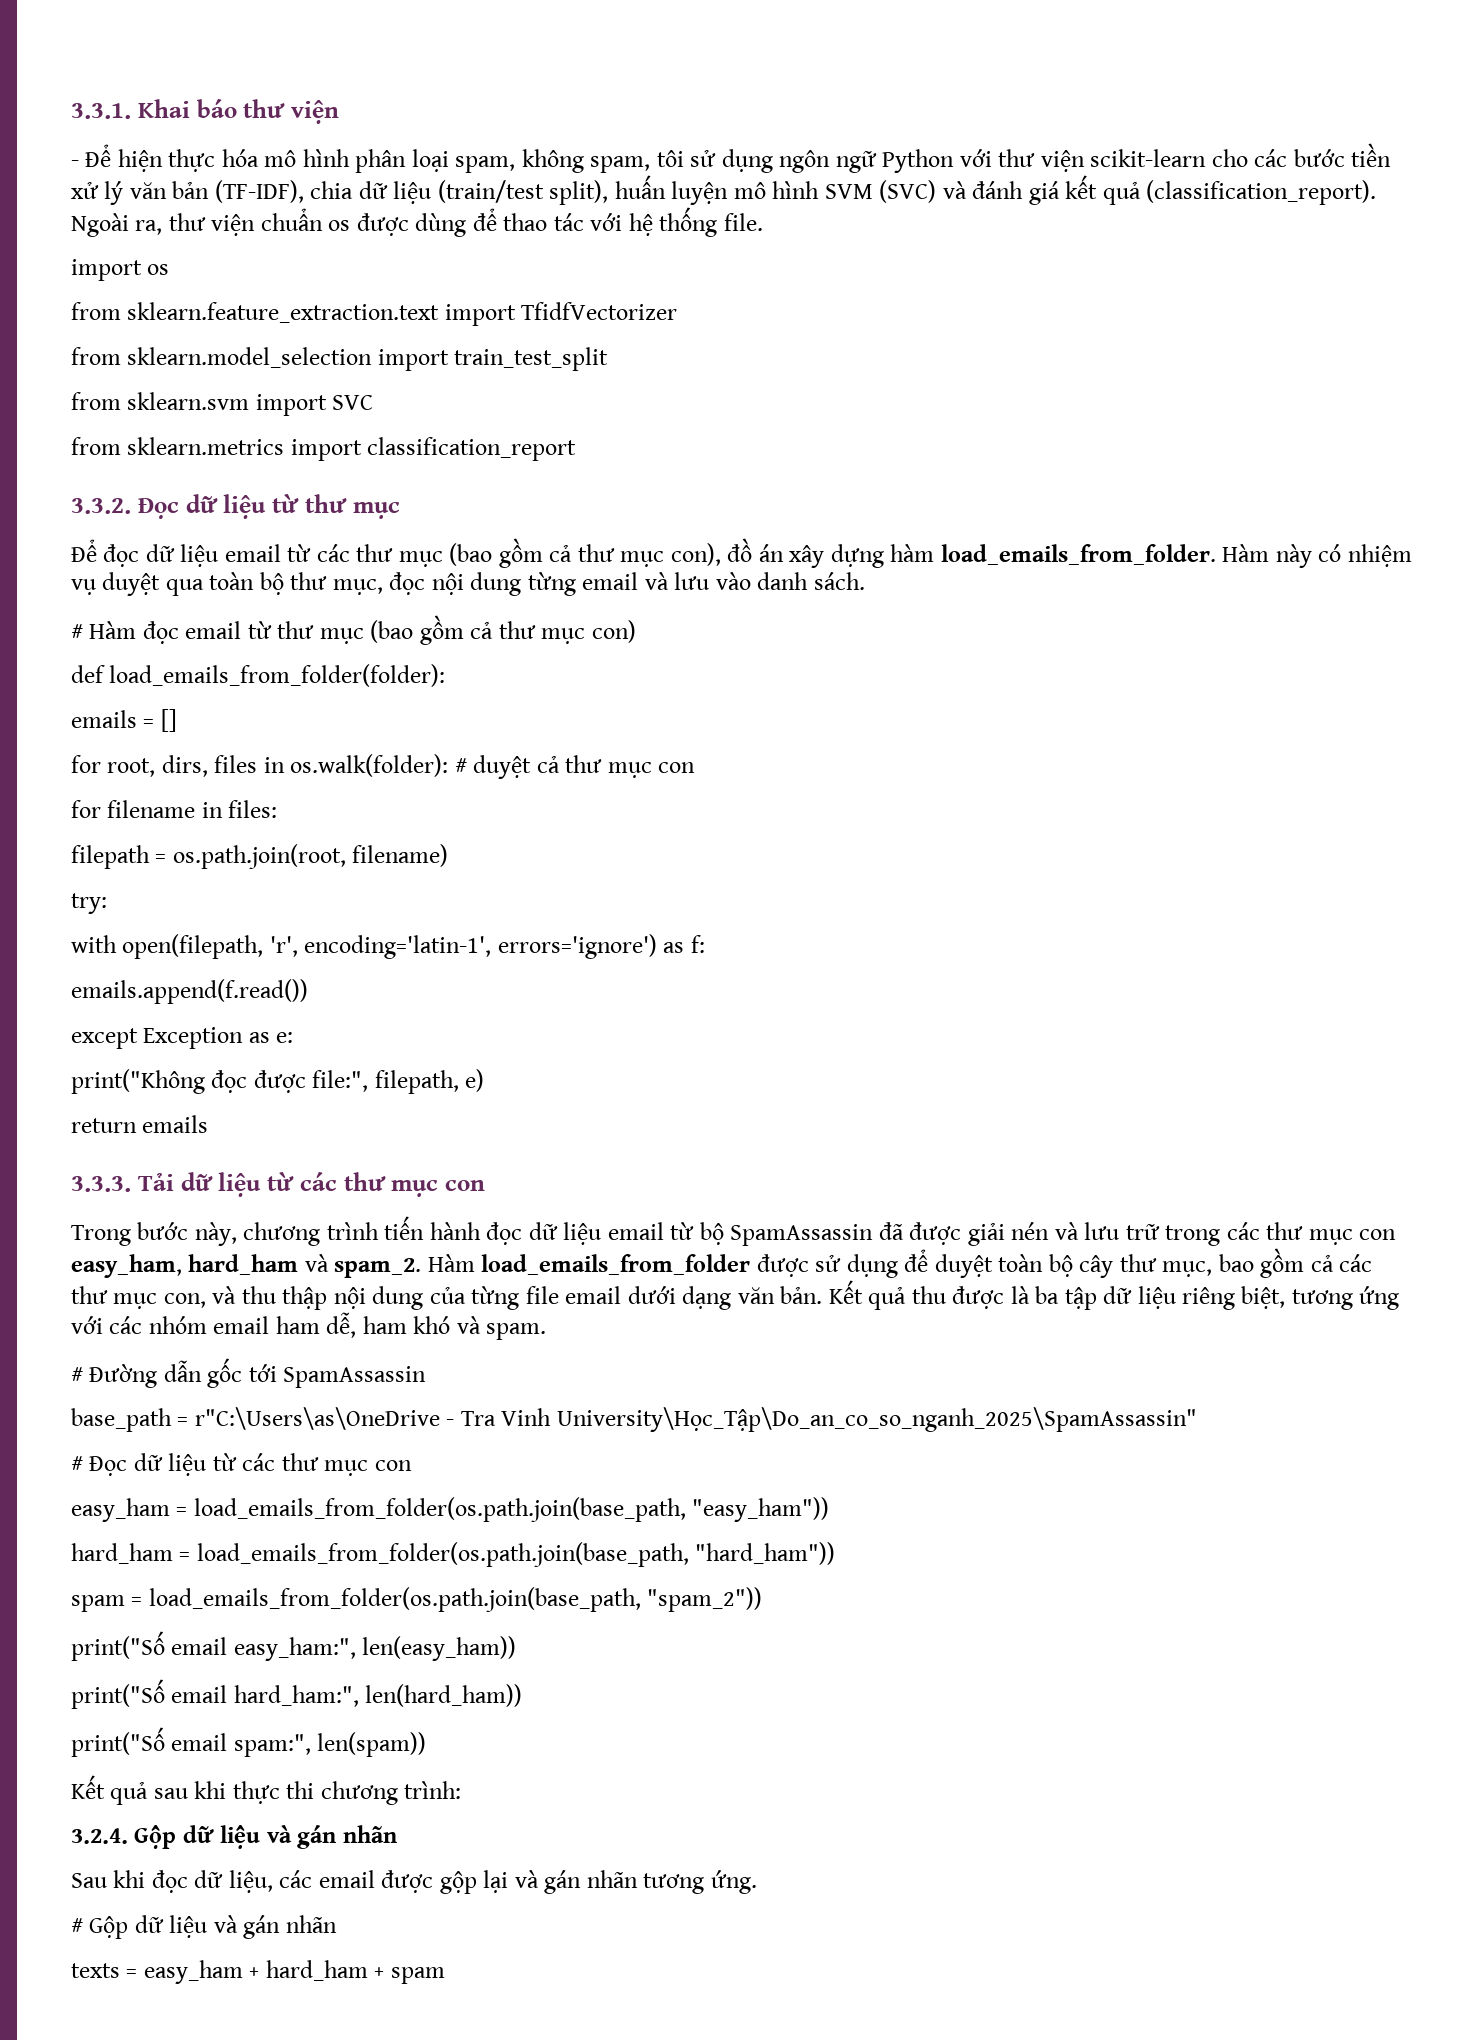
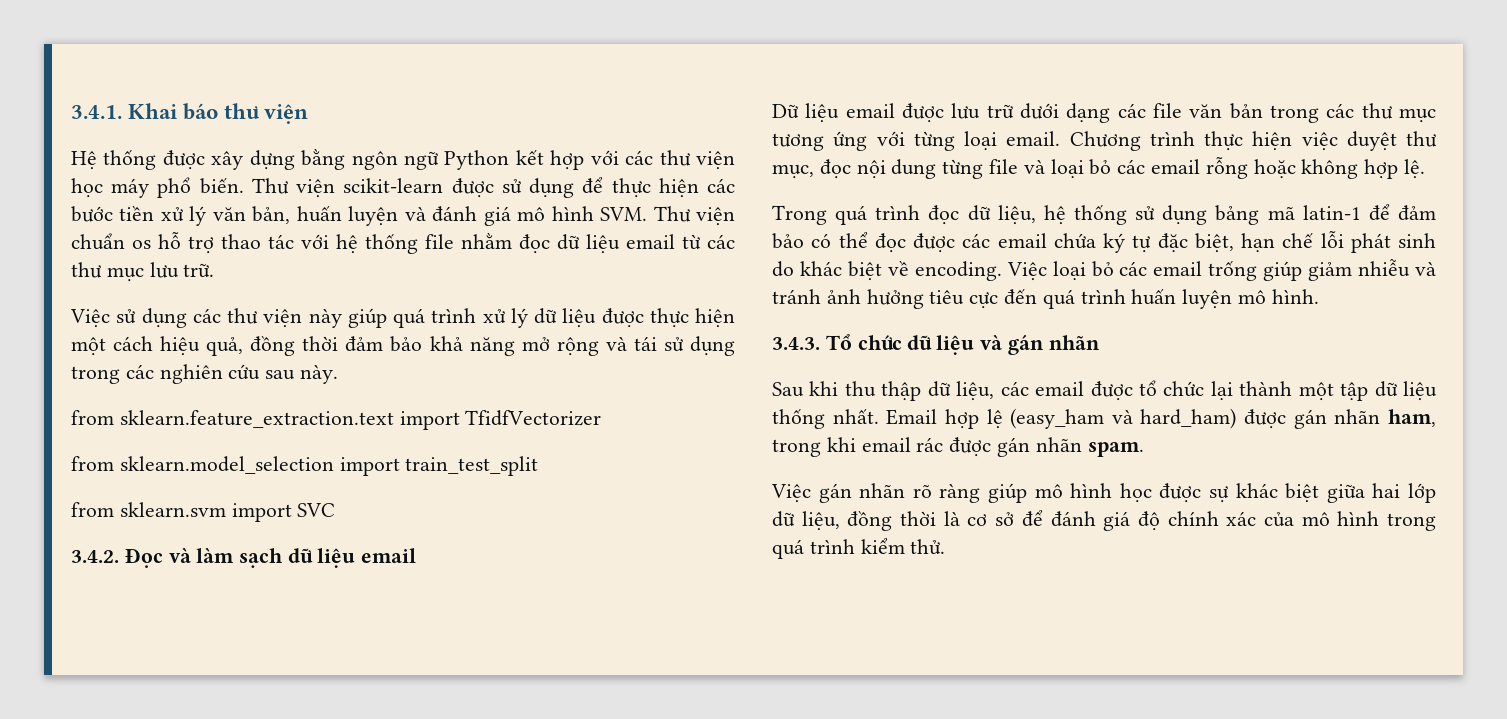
[71,103,131,119] 3.3.1. -> [71,105,122,119] 3.4.1.
[71,144,1248,173] - Để hiện thực hóa mô hình phân loại spam, không spam, tôi sử dụng ngôn ngữ Python với thư viện scikit-learn cho -> [71,148,736,170] [71,177,699,198] Hệ thống được xây dựng bằng ngôn ngữ Python kết hợp với các thư viện học máy phổ biến. Thư viện scikit-learn được sử dụng để thực hiện
[172,175,1377,205] [71,208,497,237] bản (TF-IDF), chia dữ liệu (train/test split), huấn luyện mô hình SVM (SVC) và đánh giá kết quả (classification_report). Ngoài ra, thư viện chuẩn os được dùng để -> [252,206,735,226] [71,231,214,254] bản, huấn luyện và đánh giá mô hình SVM. Thư viện chuẩn os hỗ trợ
[723,213,763,231] [71,259,170,281] file. // import os -> [425,232,735,254] [71,262,215,282] [70,308,735,328] [71,336,736,356] [71,364,339,384] file nhằm đọc dữ liệu email từ các thư mục lưu trữ. // Việc sử dụng các thư viện này giúp quá trình xử lý dữ liệu được thực hiện một cách hiệu quả, đồng thời đảm bảo khả năng mở rộng và tái sử dụng trong các nghiên cứu sau này.
[71,437,577,461] [71,494,400,519] [71,538,1412,568] [71,572,284,596] from sklearn.metrics import classification_report // 3.3.2. Đọc dữ liệu từ thư mục // Để đọc dữ liệu email từ các thư mục (bao gồm cả thư mục con), đồ án xây dựng hàm load_emails_from_folder. Hàm này có nhiệm vụ duyệt qua toàn bộ -> [71,548,416,568] [772,103,1436,123] [772,131,1397,151] 3.4.2. Đọc và làm sạch dữ liệu email // Dữ liệu email được lưu trữ dưới dạng các file văn bản trong các thư mục tương ứng với từng loại email. Chương trình thực hiện việc duyệt
[582,572,865,590] [71,615,636,645] [71,664,446,687] [71,709,177,732] [71,754,696,779] [71,800,278,818] [71,844,449,869] [71,893,107,914] [71,934,705,959] [71,979,308,1004] [71,1027,294,1049] [71,1069,485,1094] [71,1115,209,1133] [71,1172,485,1197] [71,1216,1397,1246] [71,1248,1373,1278] [71,1280,1400,1310] [71,1312,547,1340] [71,1358,427,1388] [71,1407,1197,1432] [71,1453,412,1476] [71,1497,830,1522] [71,1542,836,1567] [71,1587,763,1612] [71,1631,517,1661] [71,1679,523,1709] [71,1727,427,1757] [71,1775,462,1805] [71,1825,177,1849] email và lưu vào danh sách. // # Hàm đọc email từ thư mục (bao gồm cả thư mục con) // def load_emails_from_folder(folder): // emails = [] // for root, dirs, files in os.walk(folder): # duyệt cả thư mục con // for filename in files: // filepath = os.path.join(root, filename) // try: // with open(filepath, 'r', encoding='latin-1', errors='ignore') as f: // emails.append(f.read()) // except Exception as e: // print("Không đọc được file:", filepath, e) // return emails // 3.3.3. Tải dữ liệu từ các thư mục con // Trong bước này, chương trình tiến hành đọc dữ liệu email từ bộ SpamAssassin đã được giải nén và lưu trữ trong các thư mục con easy_ham, hard_ham và spam_2. Hàm load_emails_from_folder được sử dụng để duyệt toàn bộ cây thư mục, bao gồm cả các thư mục con, và thu thập nội dung của từng file email dưới dạng văn bản. Kết quả thu được là ba tập dữ liệu riêng biệt, tương ứng với các nhóm email ham dễ, ham khó và spam. // # Đường dẫn gốc tới SpamAssassin // base_path = r"C:\Users\as\OneDrive - Tra Vinh University\Học_Tập\Do_an_co_so_nganh_2025\SpamAssassin" // # Đọc dữ liệu từ các thư mục con // easy_ham = load_emails_from_folder(os.path.join(base_path, "easy_ham")) // hard_ham = load_emails_from_folder(os.path.join(base_path, "hard_ham")) // spam = load_emails_from_folder(os.path.join(base_path, "spam_2")) // print("Số email easy_ham:", len(easy_ham)) // print("Số email hard_ham:", len(hard_ham)) // print("Số email spam:", len(spam)) // Kết quả sau khi thực thi chương trình: // 3.2.4. Gộp -> [989,156,1426,179] [772,204,1436,225] [772,230,1436,253] [772,259,1436,281] [772,289,1319,309] [772,334,902,350] file và loại bỏ các email rỗng hoặc không hợp lệ. // Trong quá trình đọc dữ liệu, hệ thống sử dụng bảng mã latin-1 để đảm bảo có thể đọc được các email chứa ký tự đặc biệt, hạn chế lỗi phát sinh do khác biệt về encoding. Việc loại bỏ các email trống giúp giảm nhiễu và tránh ảnh hưởng tiêu cực đến quá trình huấn luyện mô hình. // 3.4.3. Tổ chức
[151,1870,188,1893] đọc -> [844,381,922,401] thu thập
[439,1870,757,1894] [71,1915,337,1939] [71,1960,445,1984] gộp lại và gán nhãn tương ứng. // # Gộp dữ liệu và gán nhãn // texts = easy_ham + hard_ham + spam -> [1138,380,1437,401] [772,408,1436,429] [772,437,1144,457] [771,483,1436,503] [772,510,1436,531] [772,538,946,559] tổ chức lại thành một tập dữ liệu thống nhất. Email hợp lệ (easy_ham và hard_ham) được gán nhãn ham, trong khi email rác được gán nhãn spam. // Việc gán nhãn rõ ràng giúp mô hình học được sự khác biệt giữa hai lớp dữ liệu, đồng thời là cơ sở để đánh giá độ chính xác của mô hình trong quá trình kiểm thử.

